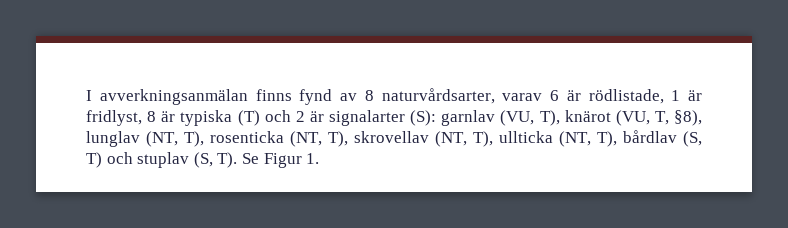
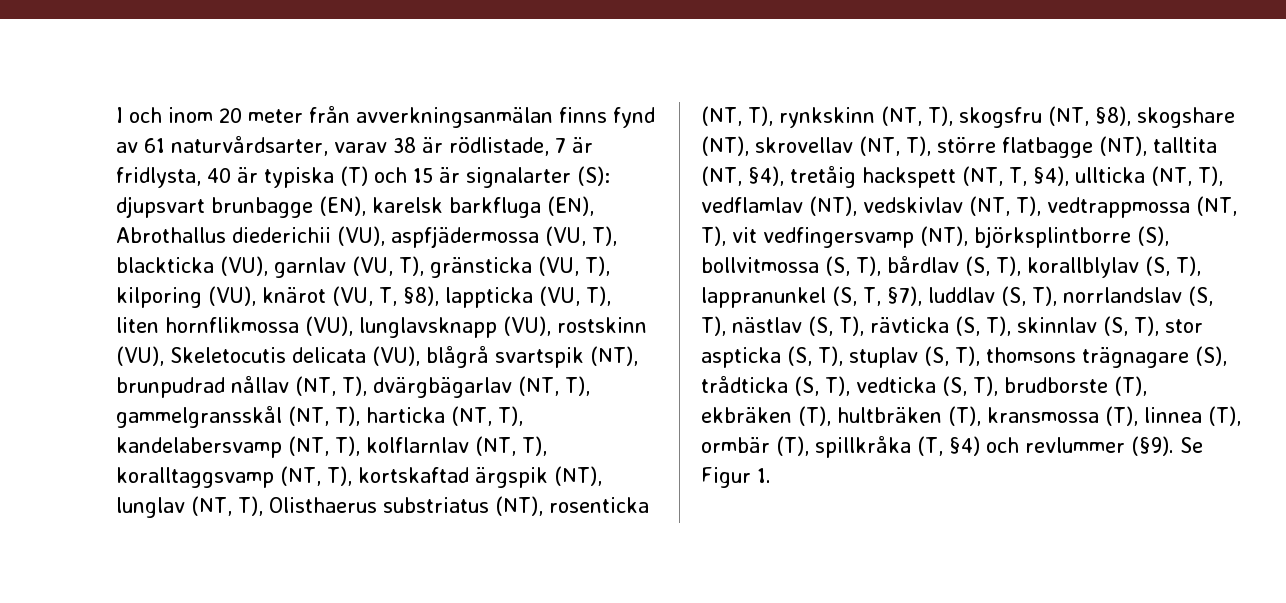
[86,90,92,101] I -> [116,106,350,123] I och inom 20 meter från
[364,90,374,101] 8 -> [144,138,165,153] 61
[550,90,559,101] 6 -> [393,137,416,153] 38
[671,90,702,101] [86,110,157,126] 1 är fridlyst, 8 -> [555,137,593,153] [116,167,231,188] 7 är fridlysta, 40
[295,111,305,122] 2 -> [413,168,433,183] 15
[441,110,702,126] [86,130,702,147] [86,152,238,168] garnlav (VU, T), knärot (VU, T, §8), lunglav (NT, T), rosenticka (NT, T), skrovellav (NT, T), ullticka (NT, T), bårdlav (S, T) och stuplav (S, T). -> [116,196,594,218] [116,226,617,248] [116,256,610,278] [116,286,611,308] [116,316,647,338] [116,346,638,368] [116,376,590,398] [116,406,523,428] [116,436,547,458] [116,466,602,488] [116,496,649,518] [701,106,1235,128] [701,136,1217,158] [701,166,1223,188] [701,196,1237,218] [701,226,1169,248] [701,256,1201,278] [701,286,1213,308] [701,316,1203,336] [701,346,1227,368] [701,376,1147,396] [701,406,1241,426] [701,436,1174,458] djupsvart brunbagge (EN), karelsk barkfluga (EN), Abrothallus diederichii (VU), aspfjädermossa (VU, T), blackticka (VU), garnlav (VU, T), gränsticka (VU, T), kilporing (VU), knärot (VU, T, §8), lappticka (VU, T), liten hornflikmossa (VU), lunglavsknapp (VU), rostskinn (VU), Skeletocutis delicata (VU), blågrå svartspik (NT), brunpudrad nållav (NT, T), dvärgbägarlav (NT, T), gammelgransskål (NT, T), harticka (NT, T), kandelabersvamp (NT, T), kolflarnlav (NT, T), koralltaggsvamp (NT, T), kortskaftad ärgspik (NT), lunglav (NT, T), Olisthaerus substriatus (NT), rosenticka (NT, T), rynkskinn (NT, T), skogsfru (NT, §8), skogshare (NT), skrovellav (NT, T), större flatbagge (NT), talltita (NT, §4), tretåig hackspett (NT, T, §4), ullticka (NT, T), vedflamlav (NT), vedskivlav (NT, T), vedtrappmossa (NT, T), vit vedfingersvamp (NT), björksplintborre (S), bollvitmossa (S, T), bårdlav (S, T), korallblylav (S, T), lappranunkel (S, T, §7), luddlav (S, T), norrlandslav (S, T), nästlav (S, T), rävticka (S, T), skinnlav (S, T), stor aspticka (S, T), stuplav (S, T), thomsons trägnagare (S), trådticka (S, T), vedticka (S, T), brudborste (T), ekbräken (T), hultbräken (T), kransmossa (T), linnea (T), ormbär (T), spillkråka (T, §4) och revlummer (§9).

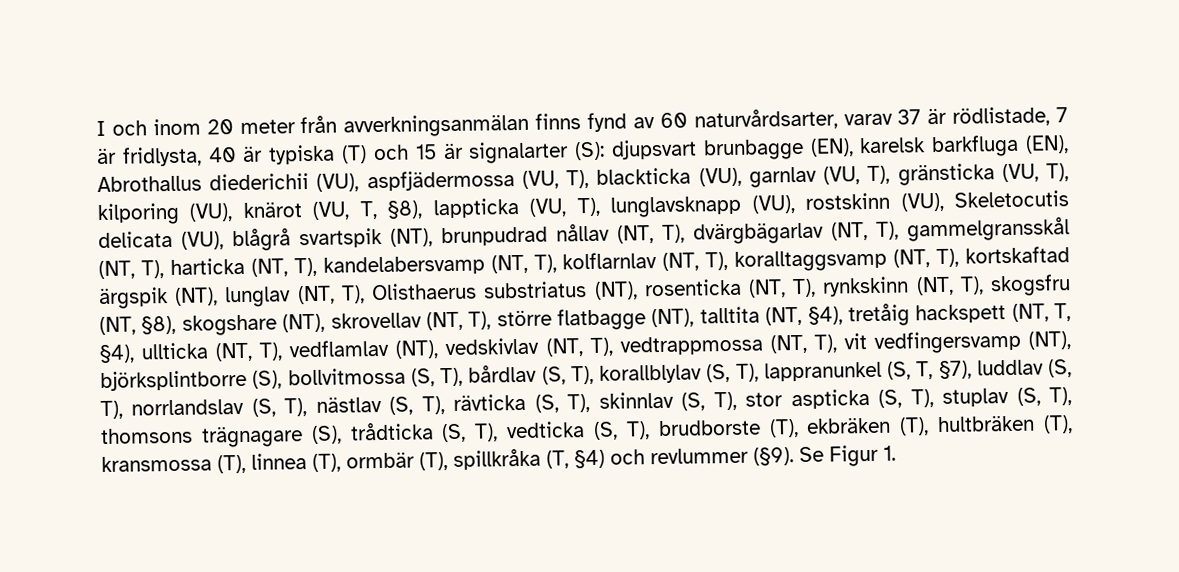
[144,138,165,153] 61 -> [659,112,688,128] 60
[393,137,416,153] 38 -> [897,109,922,125] 37
[116,316,353,336] liten hornflikmossa (VU), -> (600, 207) none

